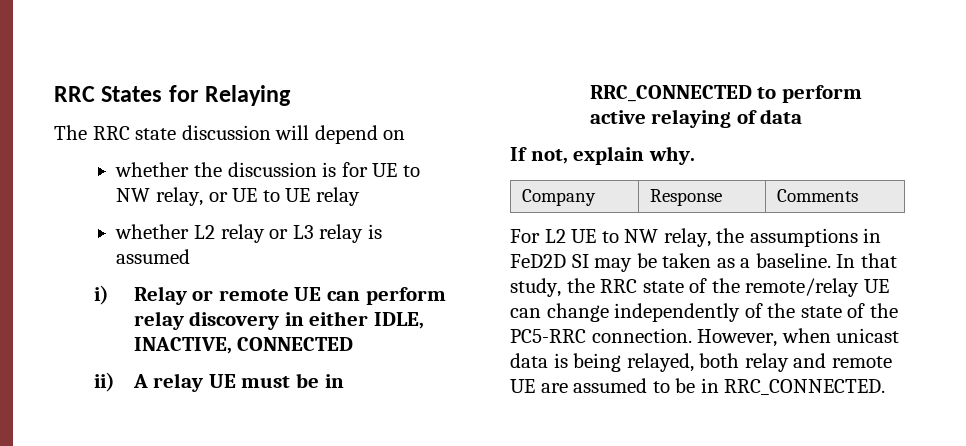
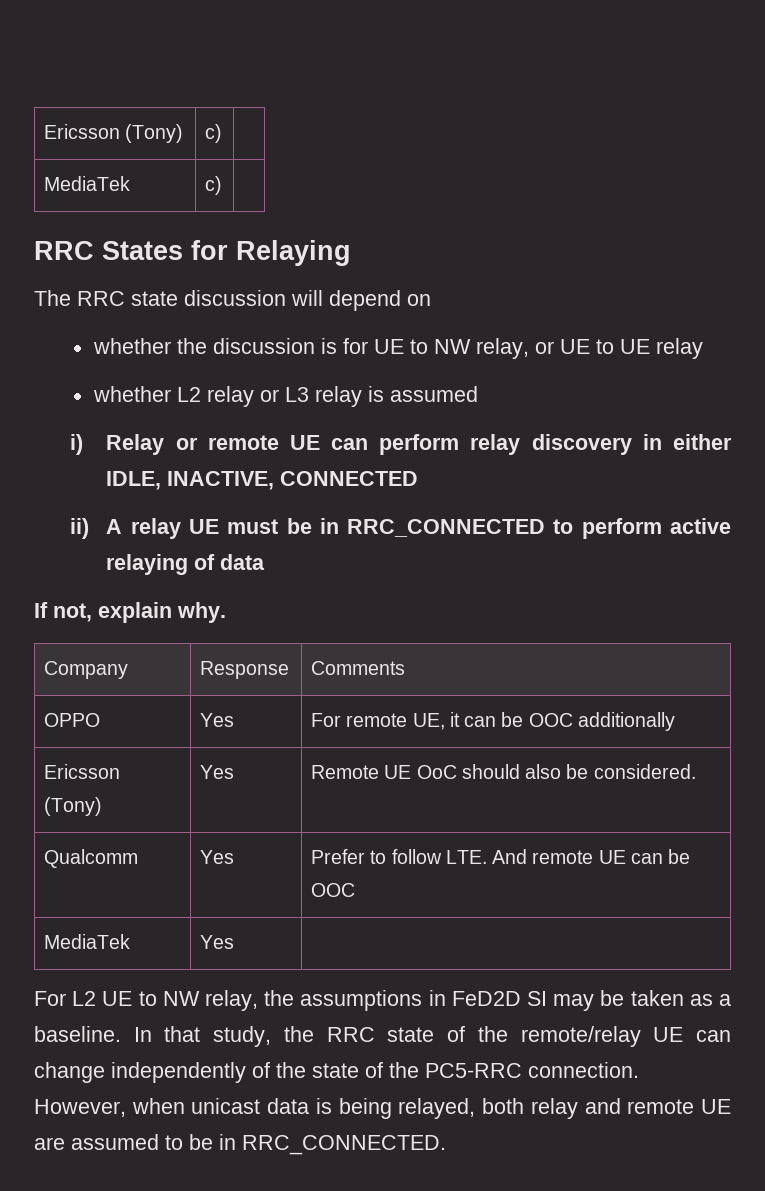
(54, 94) none -> [44,124,184,143] [205,124,223,143] [44,176,131,191] [205,176,223,195] Ericsson (Tony) | c) | // MediaTek | c) | //
(858, 195) none -> [44,713,101,727] [200,713,235,727] [311,712,675,731] [44,764,121,779] [44,797,103,816] [200,765,235,779] [311,764,696,779] [44,849,139,868] [200,850,235,864] [311,849,691,864] [311,883,356,897] [44,934,131,949] [200,935,235,949] // OPPO | Yes | For remote UE, it can be OOC additionally // Ericsson (Tony) | Yes | Remote UE OoC should also be considered. // Qualcomm | Yes | Prefer to follow LTE. And remote UE can be OOC // MediaTek | Yes |

